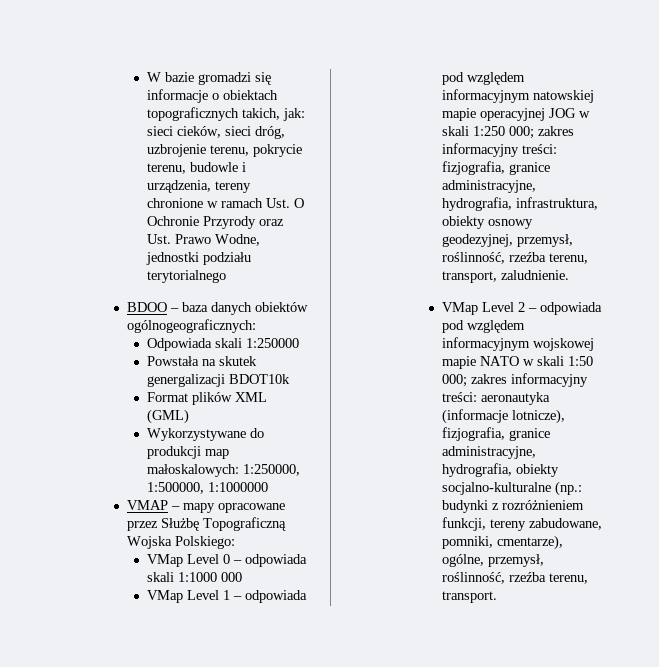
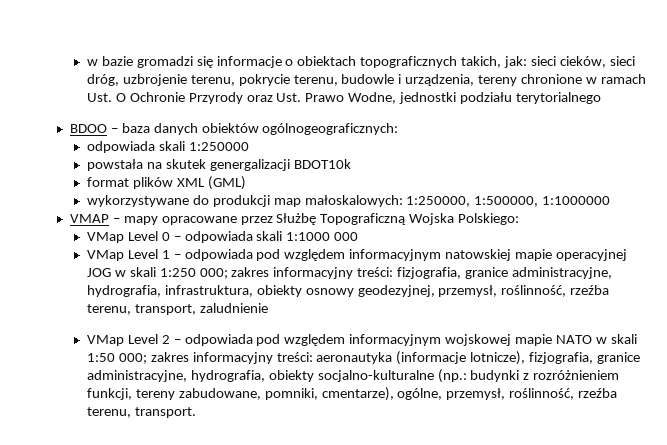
[147,72,162,82] W -> [86,59,98,66] w
[147,338,213,351] Odpowiada -> [86,141,155,153] odpowiada
[147,356,200,366] Powstała -> [86,159,143,171] powstała
[147,392,189,402] Format -> [86,177,129,187] format
[147,428,247,441] Wykorzystywane -> [86,195,189,207] wykorzystywane
[501,270,570,280] zaludnienie. -> [199,303,268,313] zaludnienie

